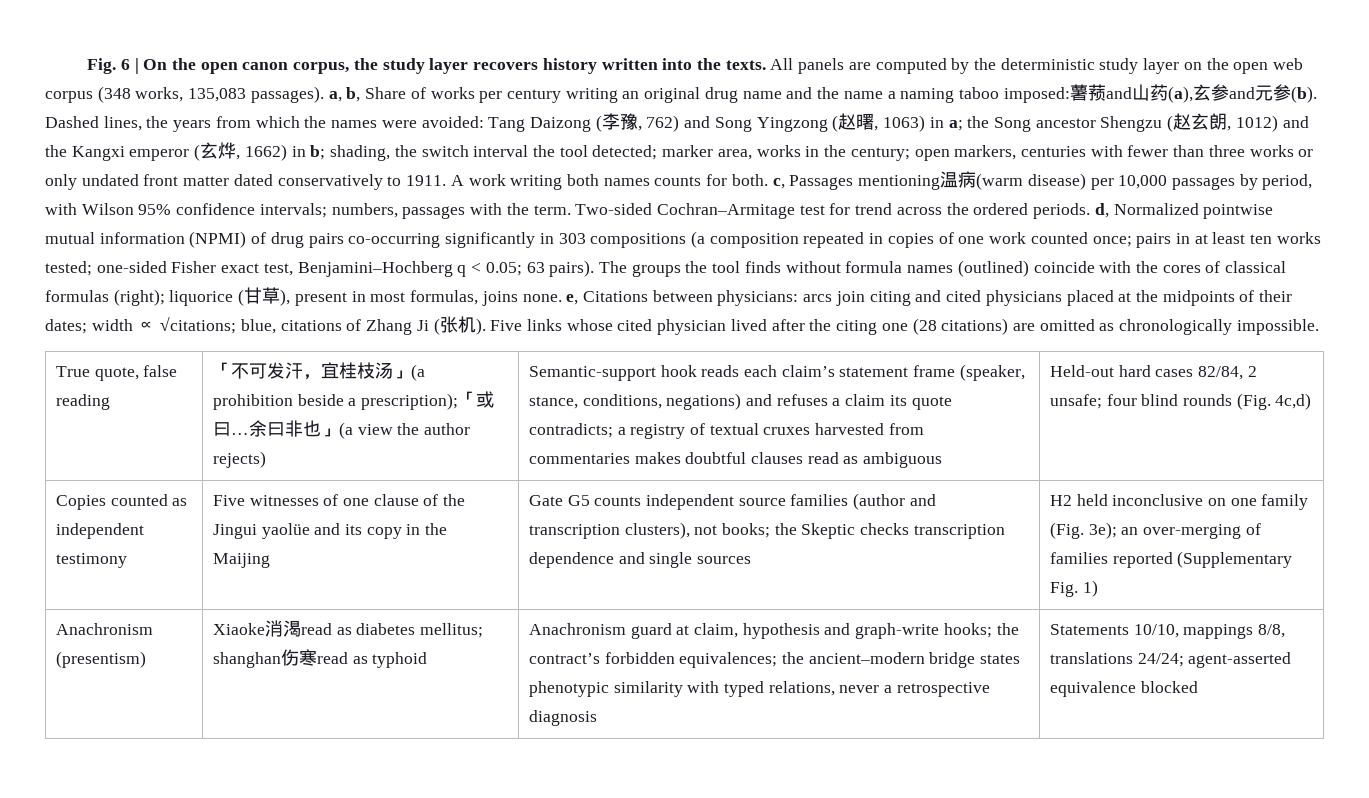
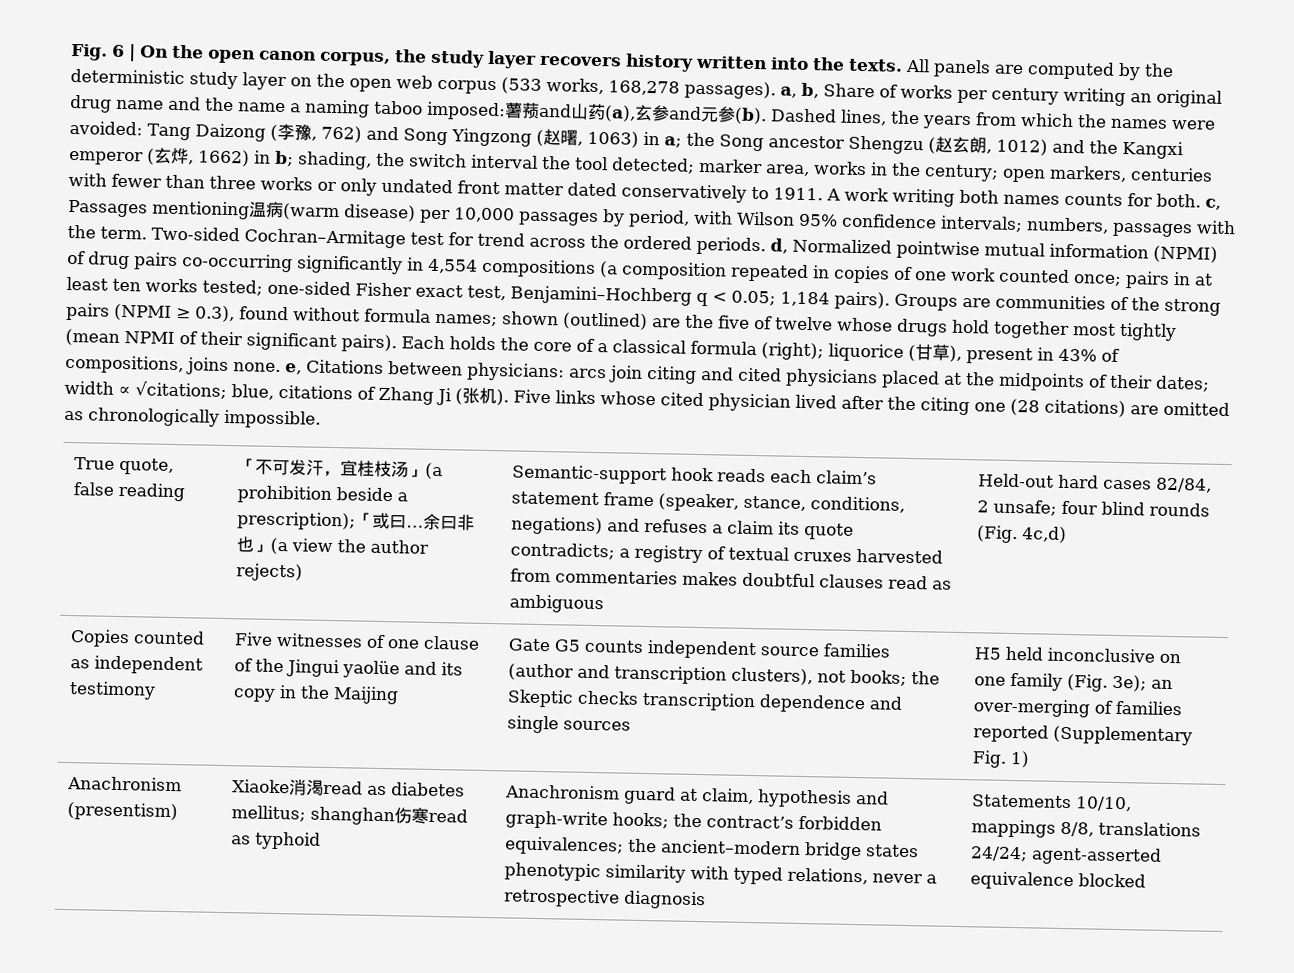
[97,86,247,103] (348 works, 135,083 -> [501,77,680,96] (533 works, 168,278
[558,233,586,244] 303 -> [428,258,478,274] 4,554
[526,260,1287,277] [45,290,109,302] 63 pairs). The groups the tool finds without formula names (outlined) coincide with the cores of classical formulas -> [780,291,1221,316] [66,302,1177,342] [65,328,757,356] 1,184 pairs). Groups are communities of the strong pairs (NPMI ≥ 0.3), found without formula names; shown (outlined) are the five of twelve whose drugs hold together most tightly (mean NPMI of their significant pairs). Each holds the core of a classical formula
[370,290,479,305] most formulas, -> [1058,348,1120,362] [65,354,184,375] 43% of compositions,
[1049,495,1072,506] H2 -> [974,647,1002,660] H5

